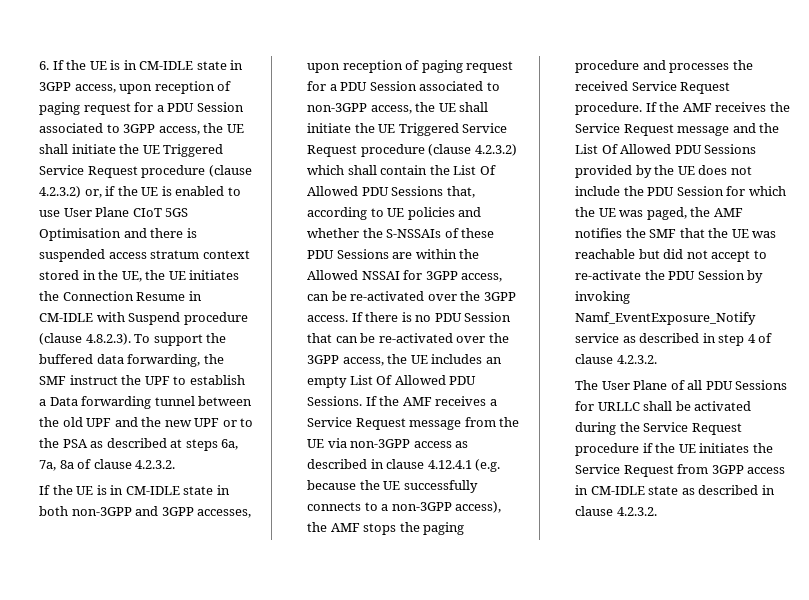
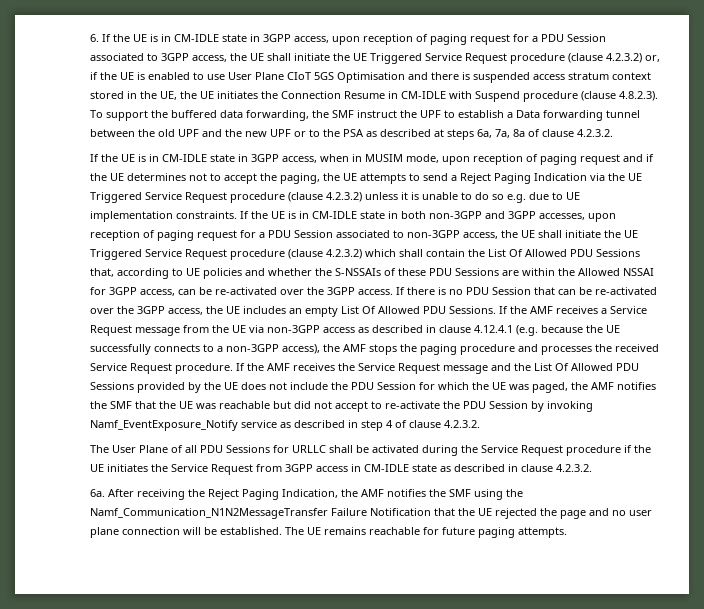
(230, 490) none -> [251,154,655,165] [90,173,643,184] [90,192,581,203] [90,211,399,222] 3GPP access, when in MUSIM mode, upon reception of paging request and if the UE determines not to accept the paging, the UE attempts to send a Reject Paging Indication via the UE Triggered Service Request procedure (clause 4.2.3.2) unless it is unable to do so e.g. due to UE implementation constraints. If the UE is in CM-IDLE state in
(657, 511) none -> [90,489,524,500] [90,508,653,519] [90,527,568,538] // 6a. After receiving the Reject Paging Indication, the AMF notifies the SMF using the Namf_Communication_N1N2MessageTransfer Failure Notification that the UE rejected the page and no user plane connection will be established. The UE remains reachable for future paging attempts.

